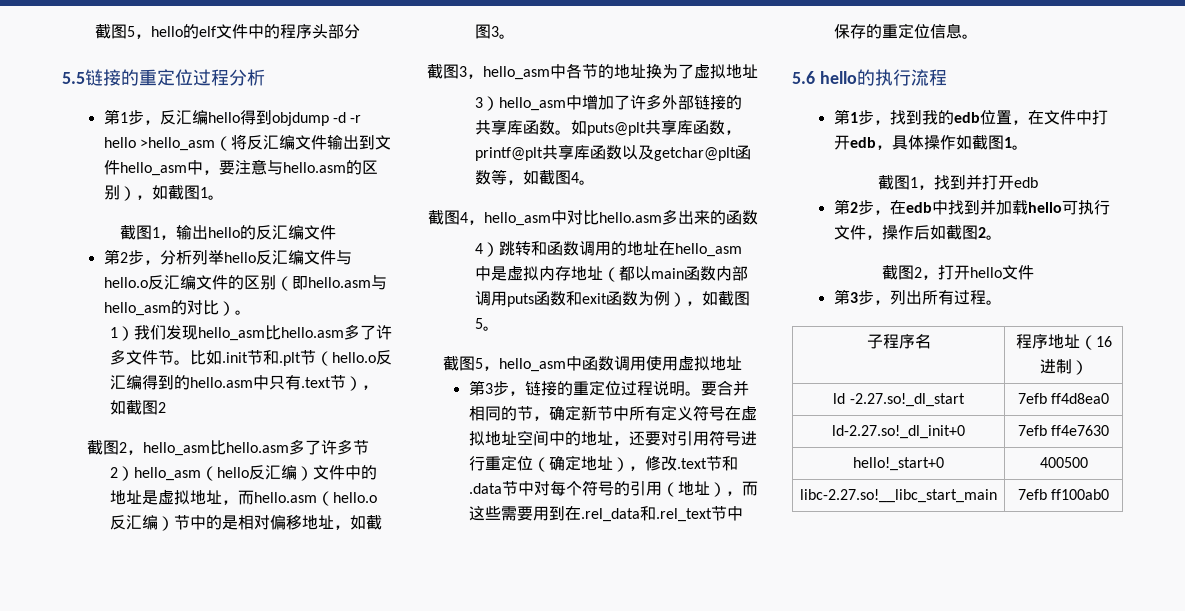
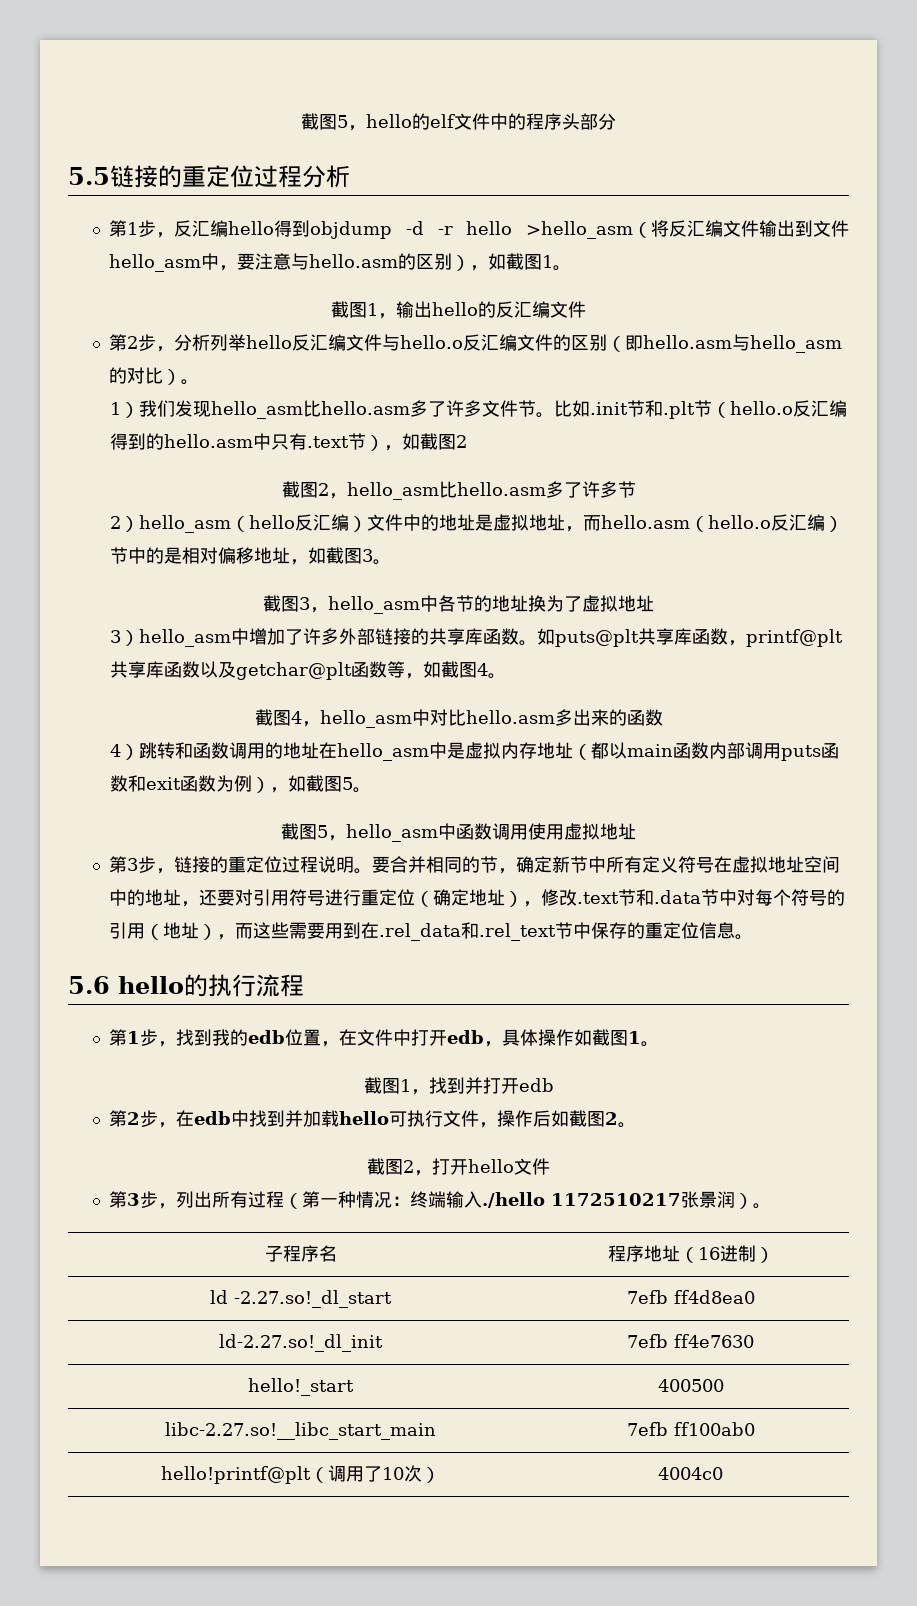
(986, 297) none -> [284,1191,754,1209] （第一种情况：终端输入./hello 1172510217张景润）
[832,425,965,439] ld-2.27.so!_dl_init+0 -> [219,1334,383,1352] ld-2.27.so!_dl_init
[853,457,944,471] hello!_start+0 -> [248,1378,354,1396] hello!_start
(1110, 494) none -> [161,1465,440,1484] [658,1467,723,1480] // hello!printf@plt（调用了10次） | 4004c0

